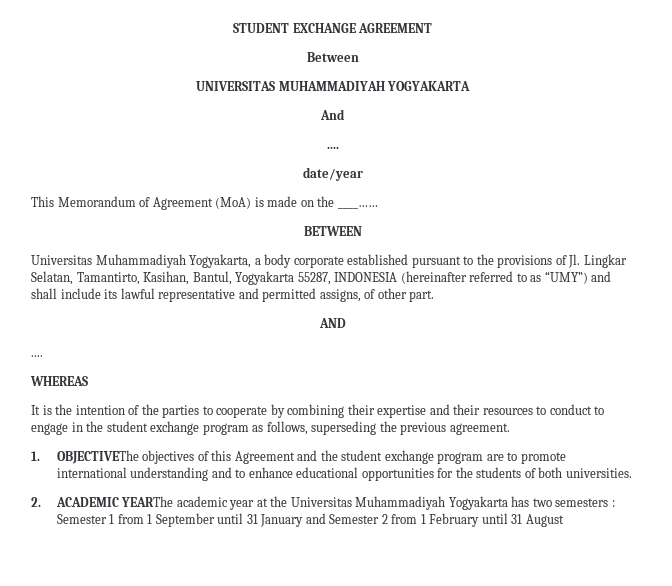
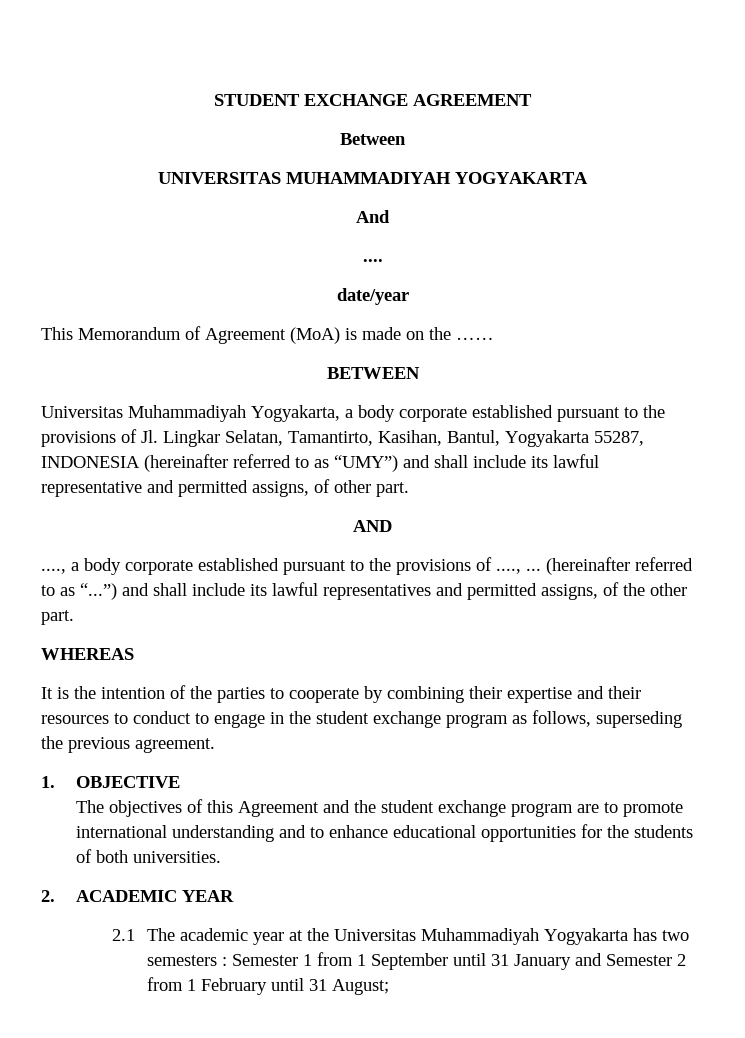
[337,205,378,209] ____…… -> [456,337,494,340] ……
[31,355,43,357] .... -> [41,557,693,575] [41,582,687,600] [41,610,74,625] ...., a body corporate established pursuant to the provisions of ...., ... (hereinafter referred to as “...”) and shall include its lawful representatives and permitted assigns, of the other part.
[56,450,139,464] OBJECTIVEThe -> [76,776,181,788] [76,800,105,813] OBJECTIVE // The
[121,496,174,507] YEARThe -> [182,890,235,902] [111,928,176,941] YEAR // 2.1 The
[525,514,564,527] August -> [332,979,390,995] August;

